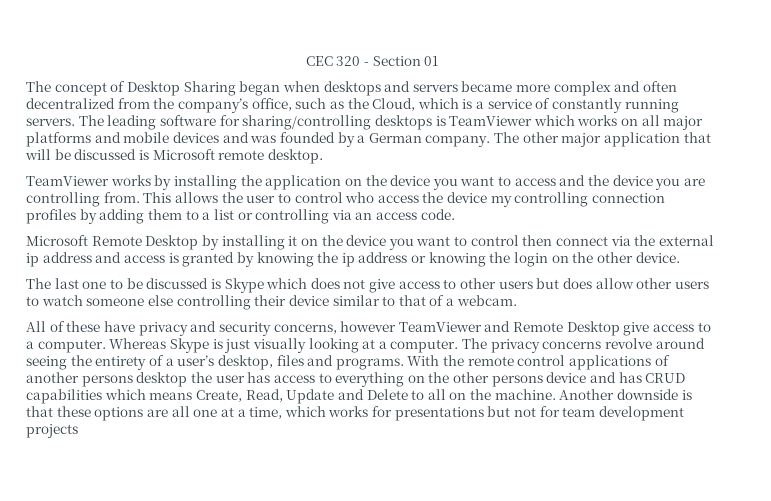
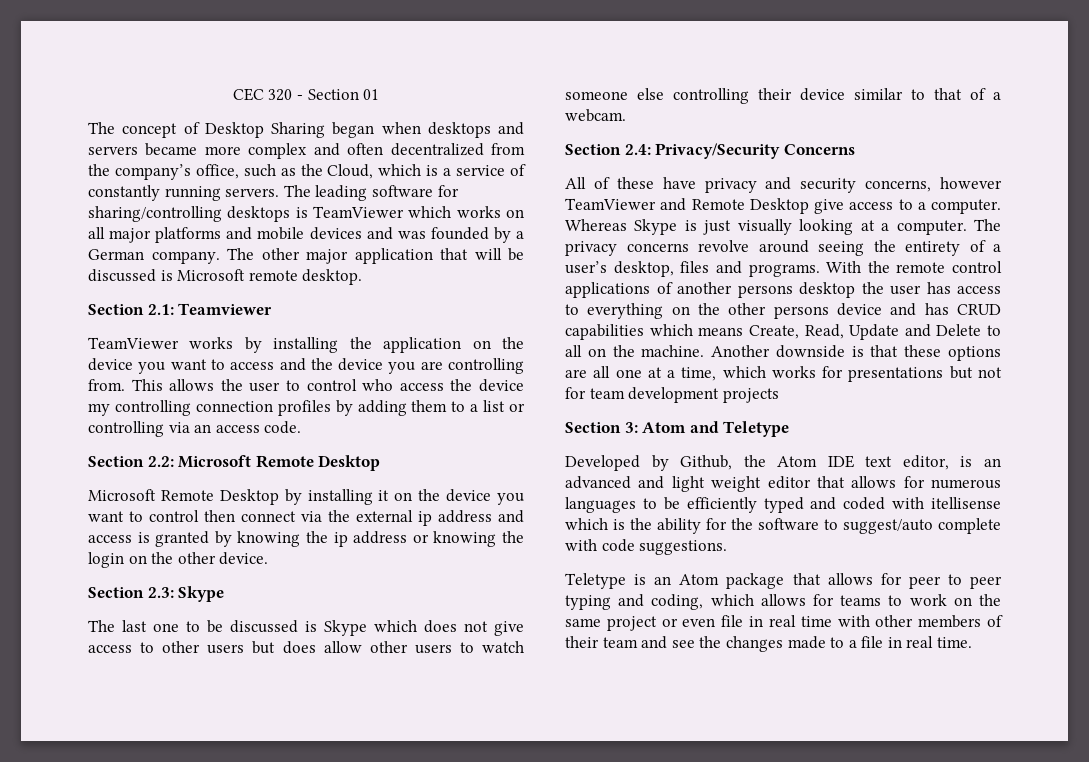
(323, 156) none -> [88,303,273,315] // Section 2.1: Teamviewer
(455, 214) none -> [88,455,381,471] // Section 2.2: Microsoft Remote Desktop
(680, 257) none -> [88,586,225,602] // Section 2.3: Skype
(517, 300) none -> [565,143,855,159] // Section 2.4: Privacy/Security Concerns
(78, 431) none -> [565,421,790,437] [565,455,1001,471] [565,476,1001,492] [565,497,1001,513] [565,518,1001,534] [565,539,728,555] [565,573,1002,589] [565,594,1001,610] [565,615,1003,631] [565,636,973,652] // Section 3: Atom and Teletype // Developed by Github, the Atom IDE text editor, is an advanced and light weight editor that allows for numerous languages to be efficiently typed and coded with itellisense which is the ability for the software to suggest/auto complete with code suggestions. // Teletype is an Atom package that allows for peer to peer typing and coding, which allows for teams to work on the same project or even file in real time with other members of their team and see the changes made to a file in real time.

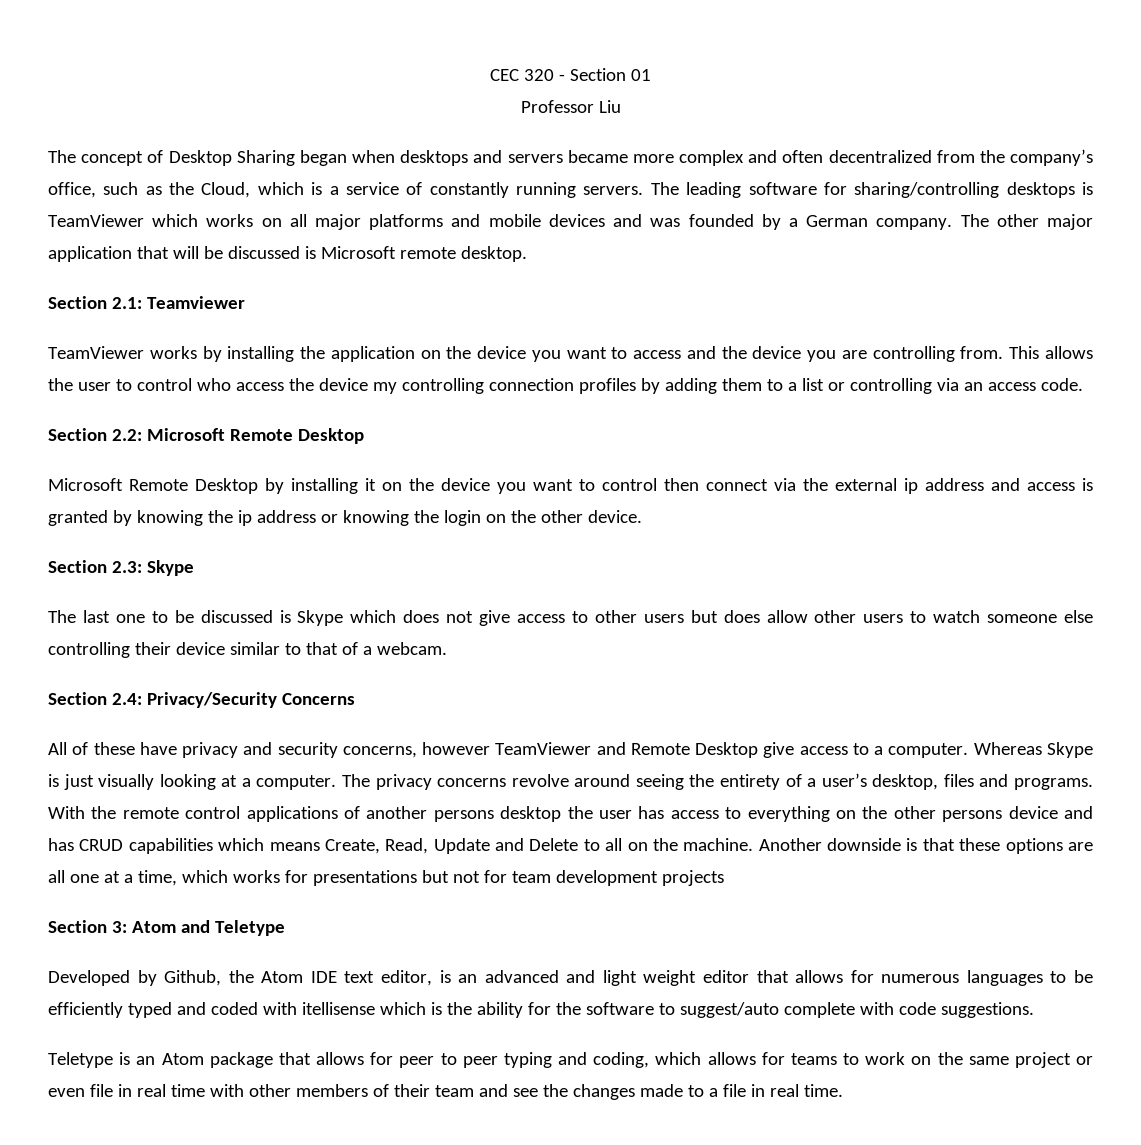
(380, 94) none -> [520,100,621,113] // Professor Liu

